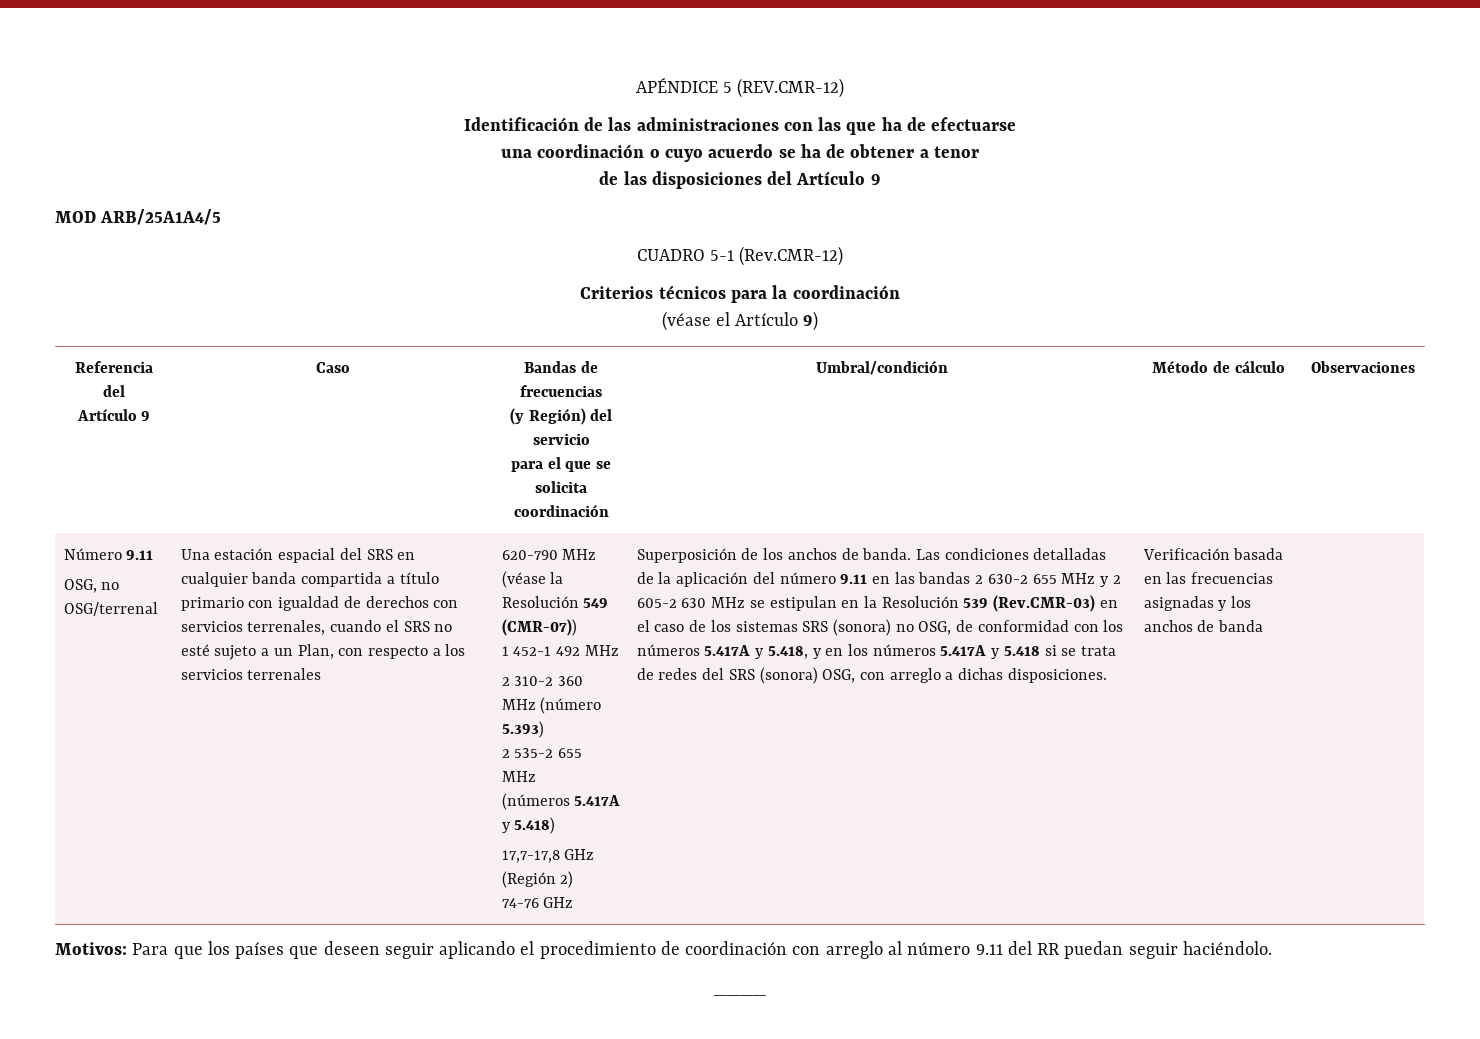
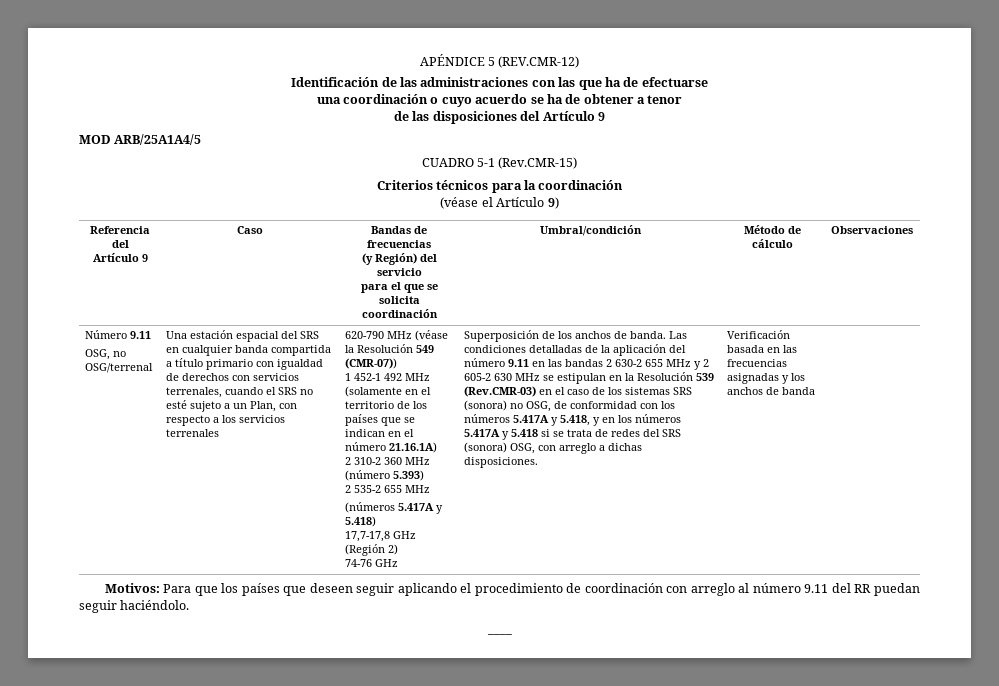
[739,246,844,266] (Rev.CMR-12) -> [498,157,578,169] (Rev.CMR-15)
(619, 650) none -> [345,386,432,397] [345,401,428,409] [345,414,416,426] [345,429,415,437] [345,442,438,453] (solamente en el territorio de los países que se indican en el número 21.16.1A)

